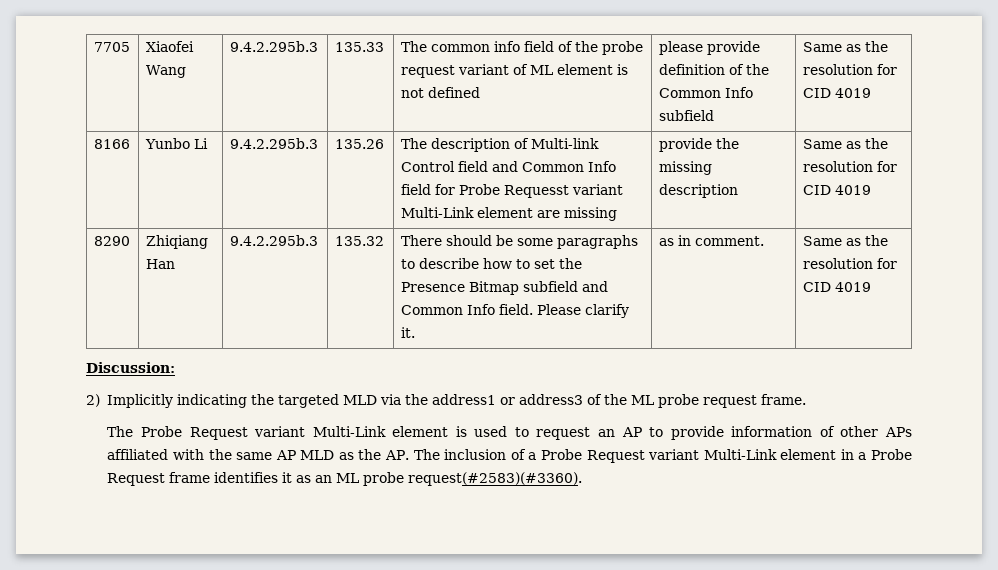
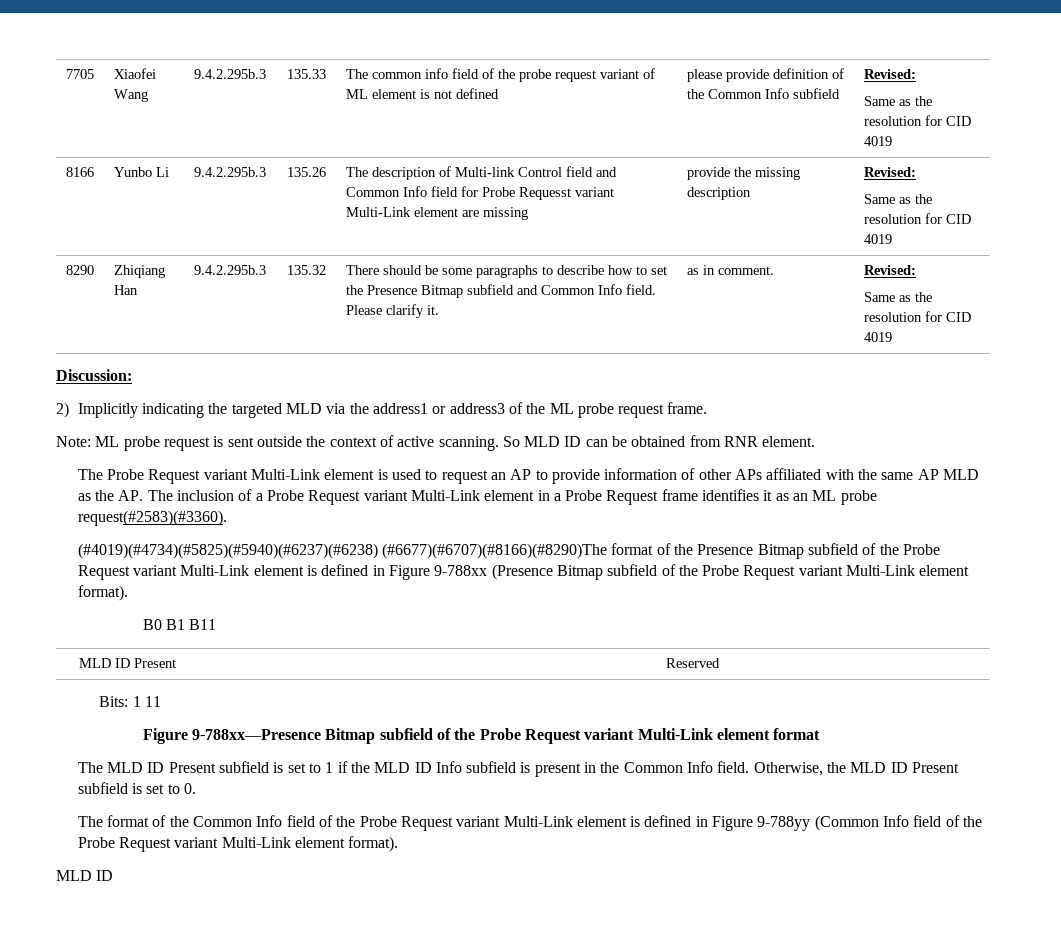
(714, 115) none -> [863,69,916,79] Revised: //
(738, 191) none -> [863,167,916,177] Revised: //
(764, 241) none -> [863,265,916,275] Revised: //
(807, 399) none -> [56,435,816,451] // Note: ML probe request is sent outside the context of active scanning. So MLD ID can be obtained from RNR element.
(583, 479) none -> [77,543,940,559] [77,564,970,580] [77,585,128,601] [142,619,217,630] [78,658,176,668] [665,658,720,668] [99,696,161,707] [142,728,821,744] [77,761,959,777] [77,782,196,794] [77,815,983,831] [77,836,399,852] [56,870,114,881] // (#4019)(#4734)(#5825)(#5940)(#6237)(#6238) (#6677)(#6707)(#8166)(#8290)The format of the Presence Bitmap subfield of the Probe Request variant Multi-Link element is defined in Figure 9-788xx (Presence Bitmap subfield of the Probe Request variant Multi-Link element format). // B0 B1 B11 // MLD ID Present | Reserved // Bits: 1 11 // Figure 9-788xx—Presence Bitmap subfield of the Probe Request variant Multi-Link element format // The MLD ID Present subfield is set to 1 if the MLD ID Info subfield is present in the Common Info field. Otherwise, the MLD ID Present subfield is set to 0. // The format of the Common Info field of the Probe Request variant Multi-Link element is defined in Figure 9-788yy (Common Info field of the Probe Request variant Multi-Link element format). // MLD ID

